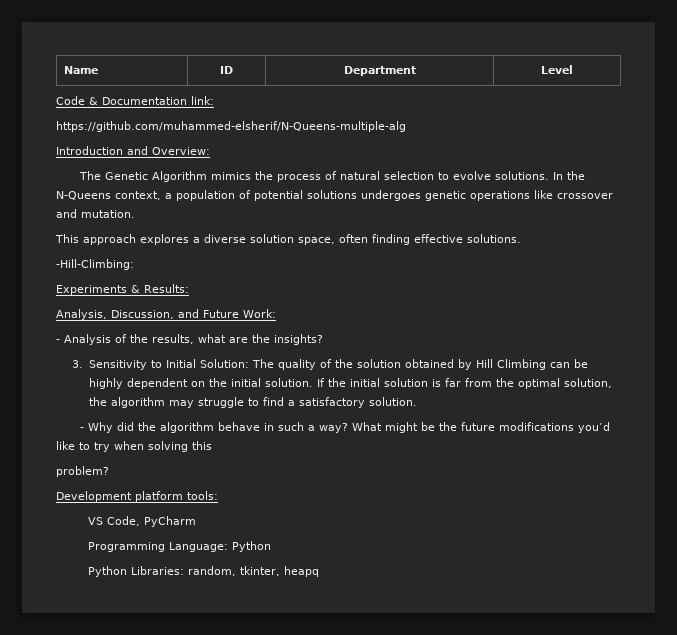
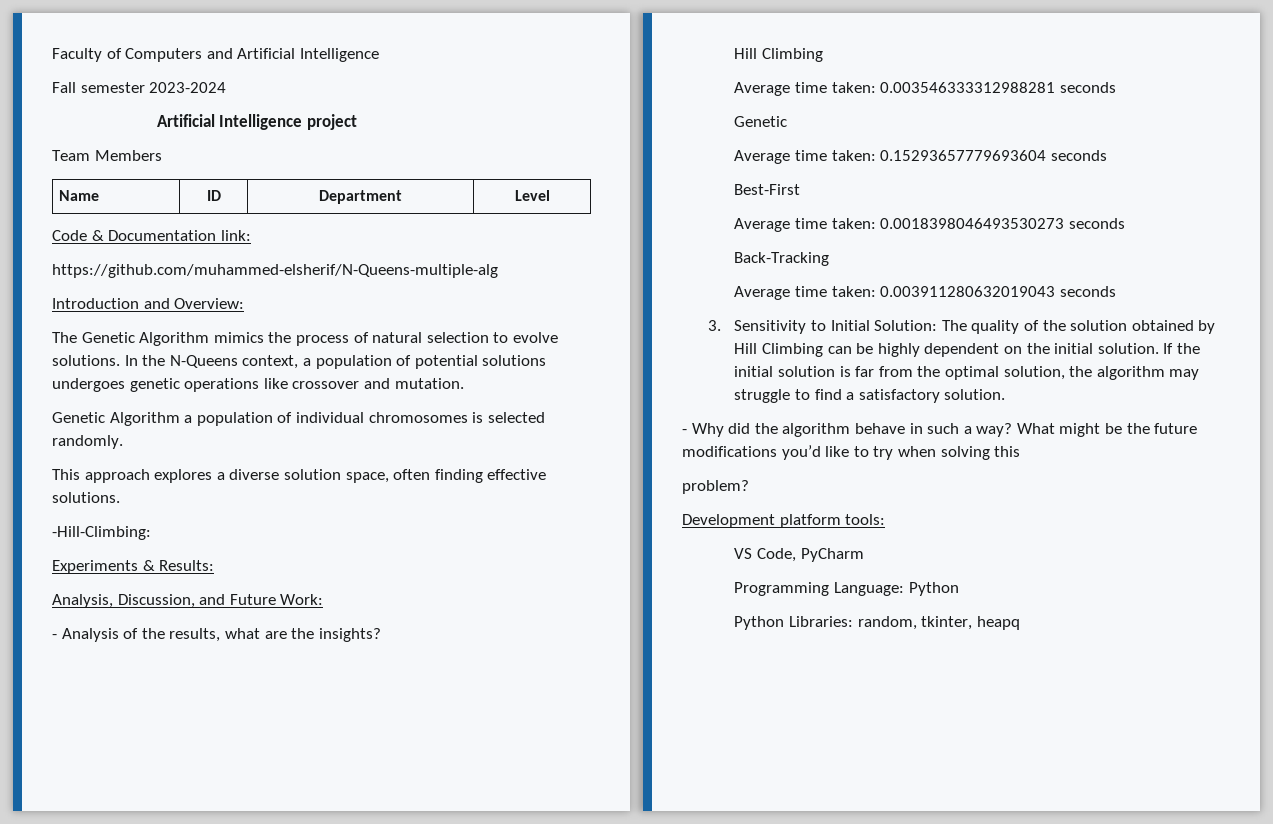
(64, 70) none -> [52,48,379,62] [52,82,227,93] [156,114,357,130] [52,150,162,161] Faculty of Computers and Artificial Intelligence // Fall semester 2023-2024 // Artificial Intelligence project // Team Members //
(135, 214) none -> [52,412,545,426] [52,435,123,449] // Genetic Algorithm a population of individual chromosomes is selected randomly.
(323, 339) none -> [734,48,823,62] [734,82,1116,96] [734,116,788,127] [734,150,1107,164] [734,184,801,195] [734,218,1125,232] [734,252,830,266] [734,286,1116,300] // Hill Climbing // Average time taken: 0.003546333312988281 seconds // Genetic // Average time taken: 0.15293657779693604 seconds // Best-First // Average time taken: 0.0018398046493530273 seconds // Back-Tracking // Average time taken: 0.003911280632019043 seconds

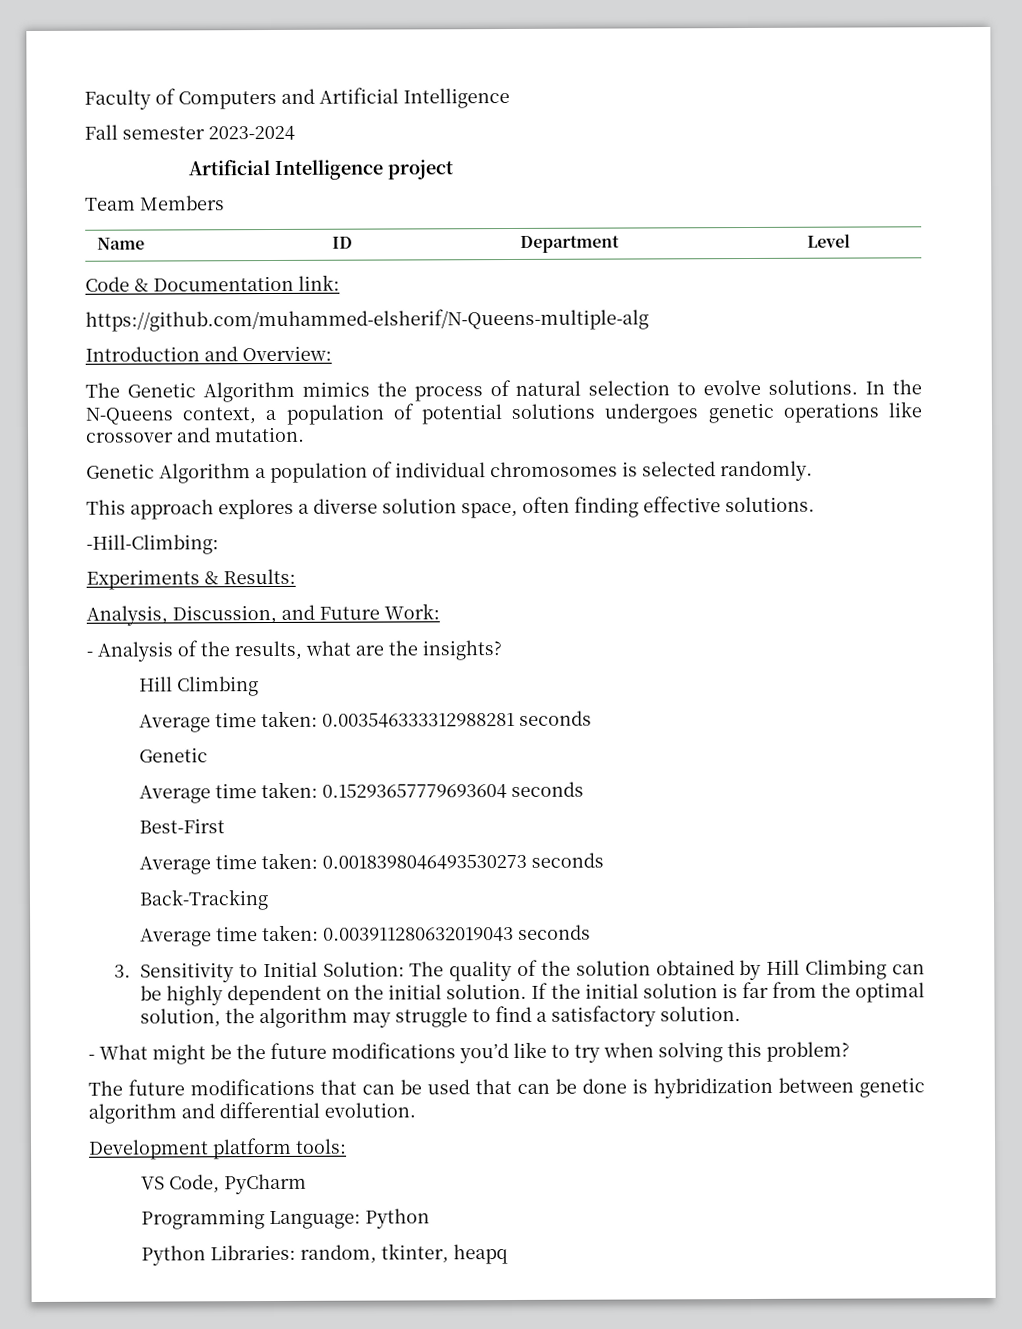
[691,423,1013,437] Why did the algorithm behave in such a way? -> (95, 1057) none
[682,480,749,494] // problem? -> [766,1041,850,1062] [88,1077,925,1099] [88,1101,416,1124] problem? // The future modifications that can be used that can be done is hybridization between genetic algorithm and differential evolution.

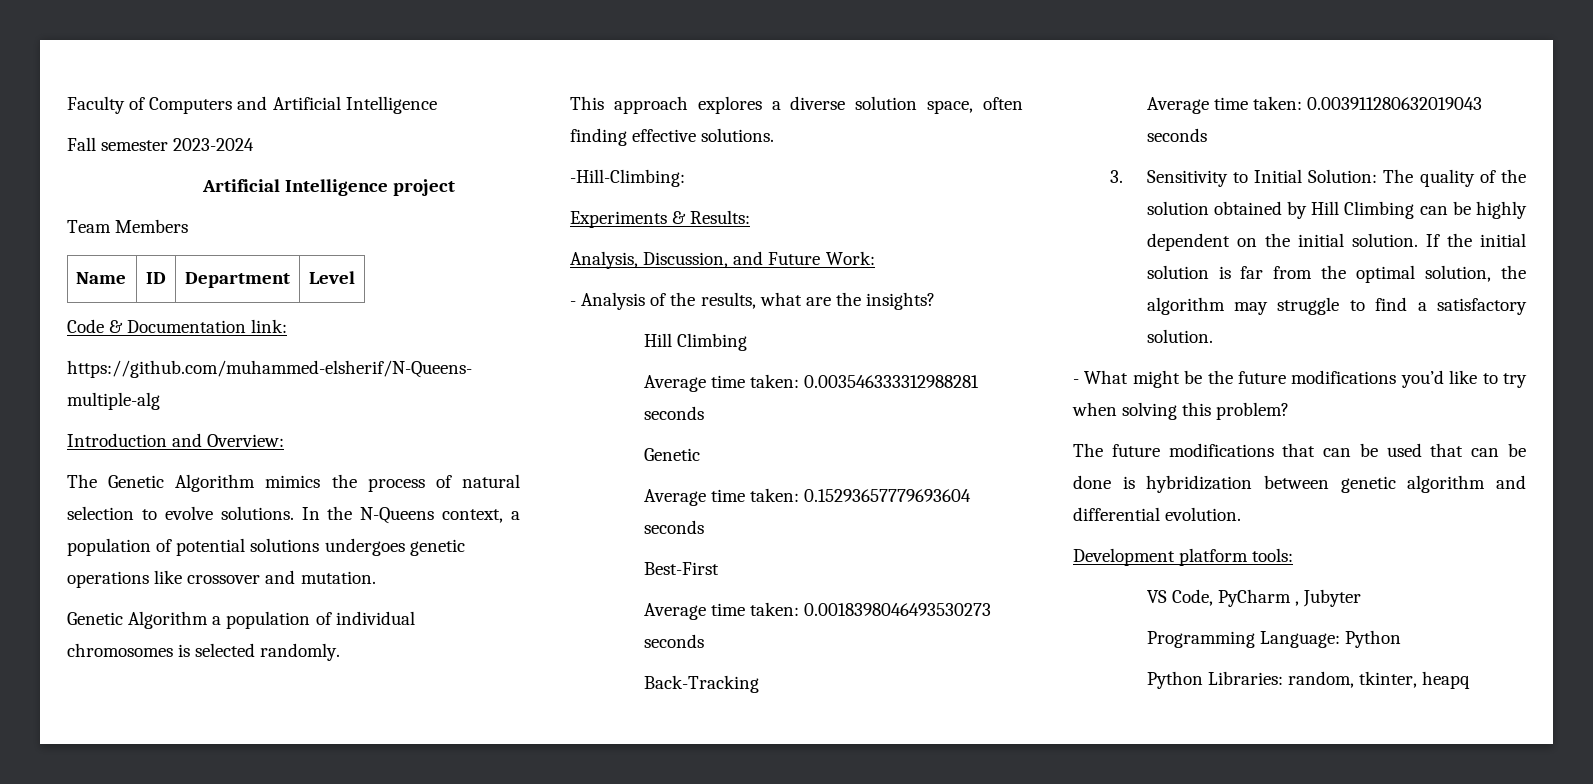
(308, 1184) none -> [1295,589,1362,607] , Jubyter

